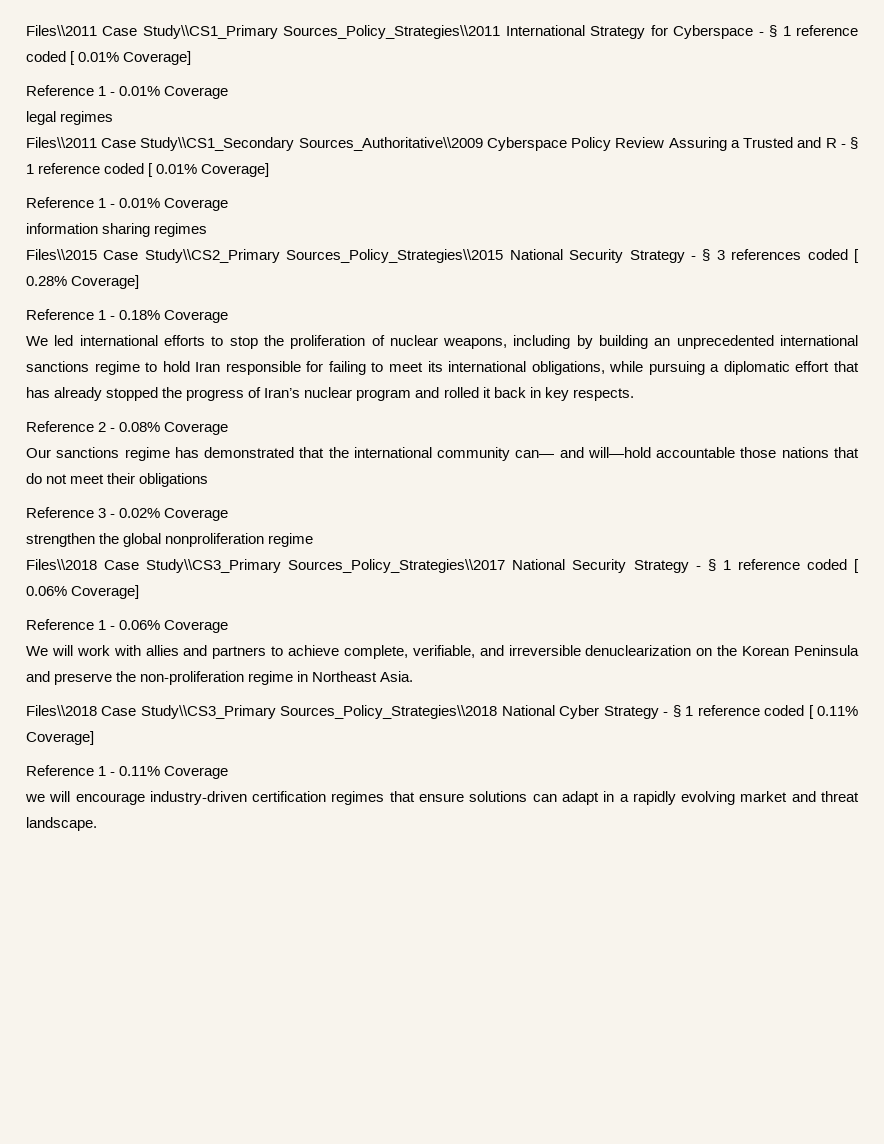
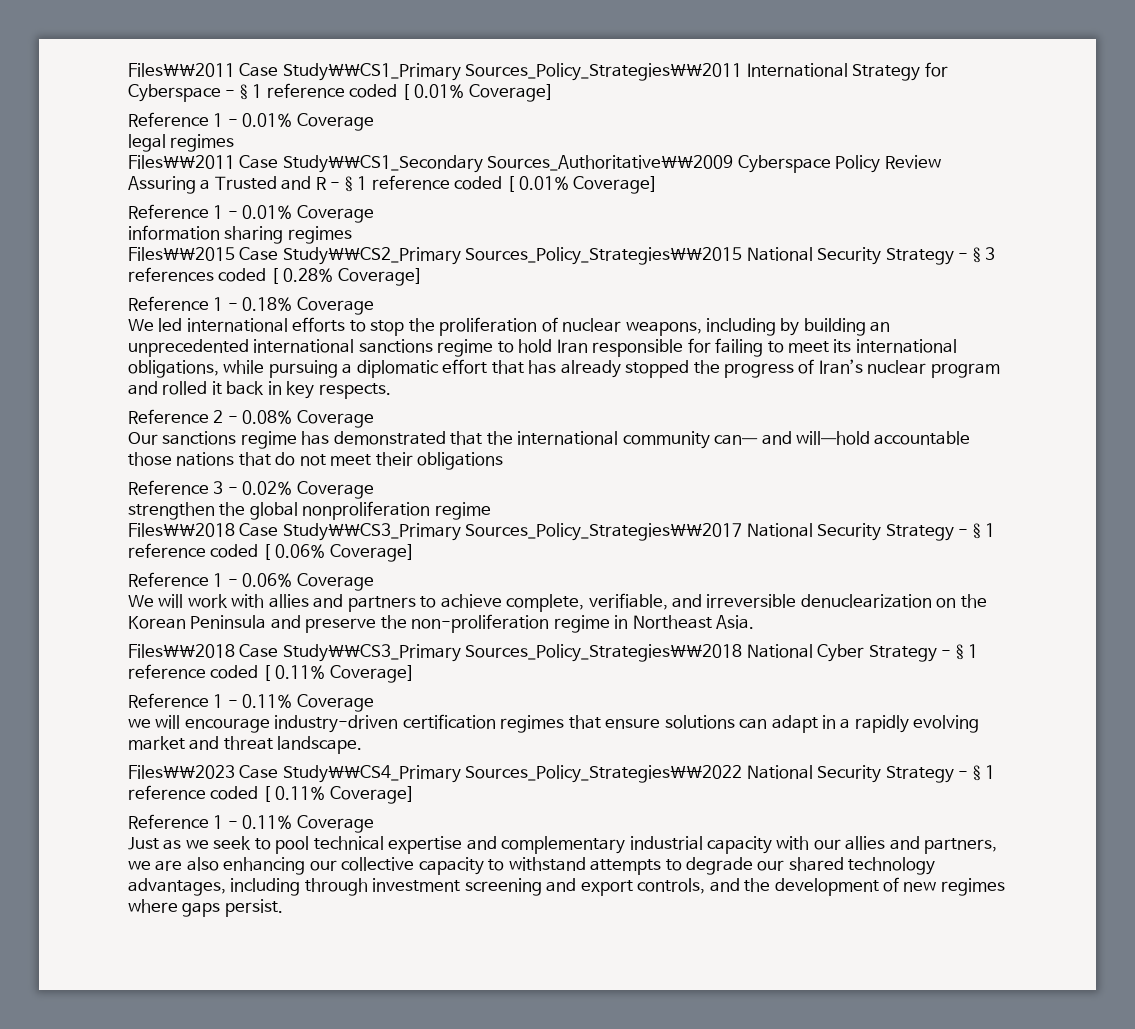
(97, 824) none -> [128,765,996,783] [128,785,415,804] [128,814,374,833] [128,836,998,854] [128,857,936,875] [128,877,1005,896] [128,899,283,917] // Files\\2023 Case Study\\CS4_Primary Sources_Policy_Strategies\\2022 National Security Strategy - § 1 reference coded [ 0.11% Coverage] // Reference 1 - 0.11% Coverage // Just as we seek to pool technical expertise and complementary industrial capacity with our allies and partners, we are also enhancing our collective capacity to withstand attempts to degrade our shared technology advantages, including through investment screening and export controls, and the development of new regimes where gaps persist.

